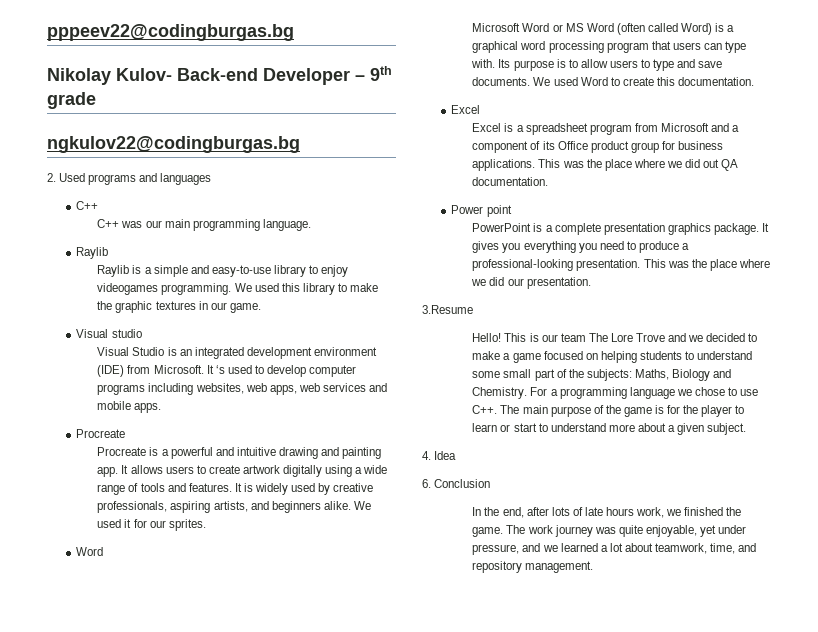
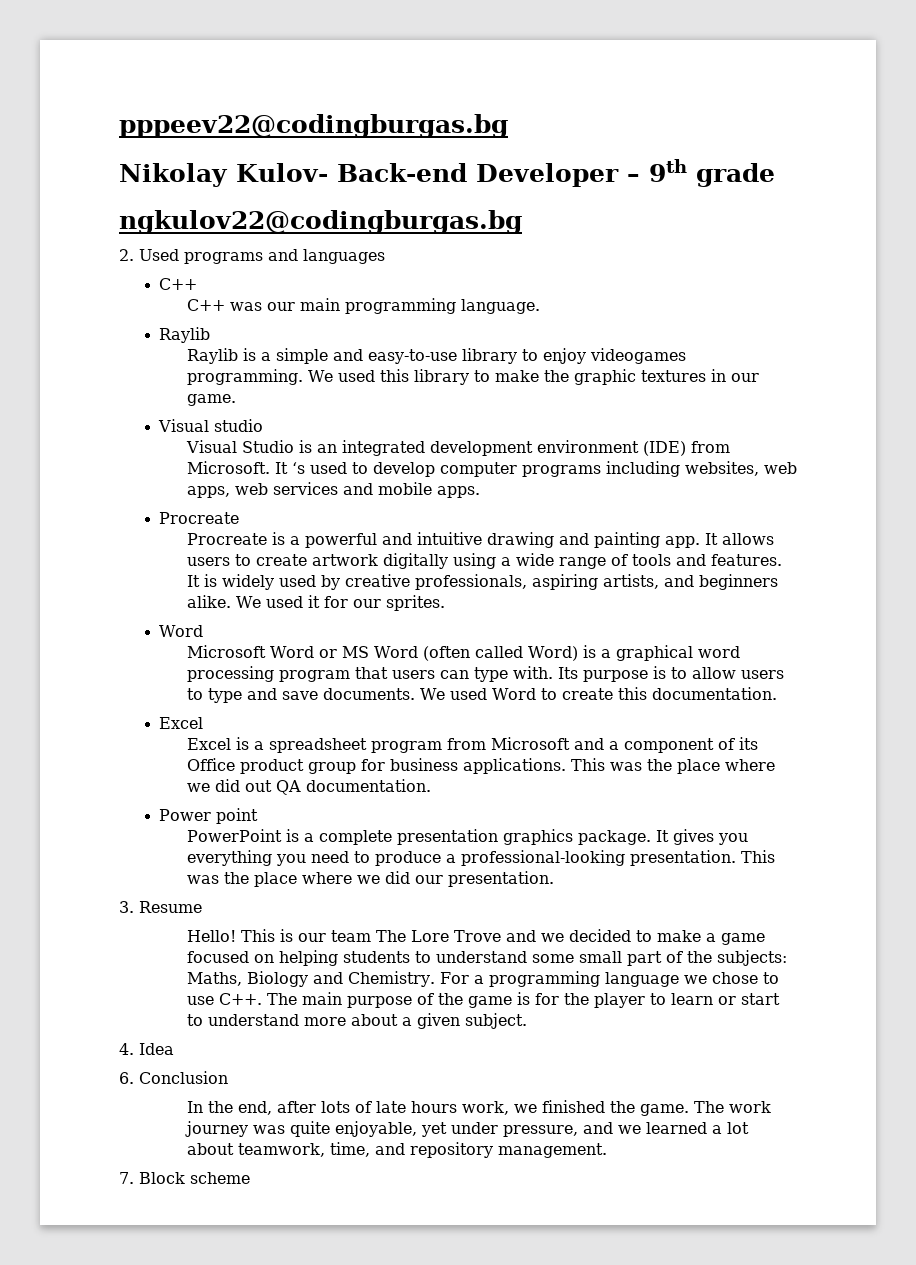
[422,305,473,314] 3.Resume -> [119,901,202,913] 3. Resume
(594, 567) none -> [119,1172,250,1184] // 7. Block scheme

